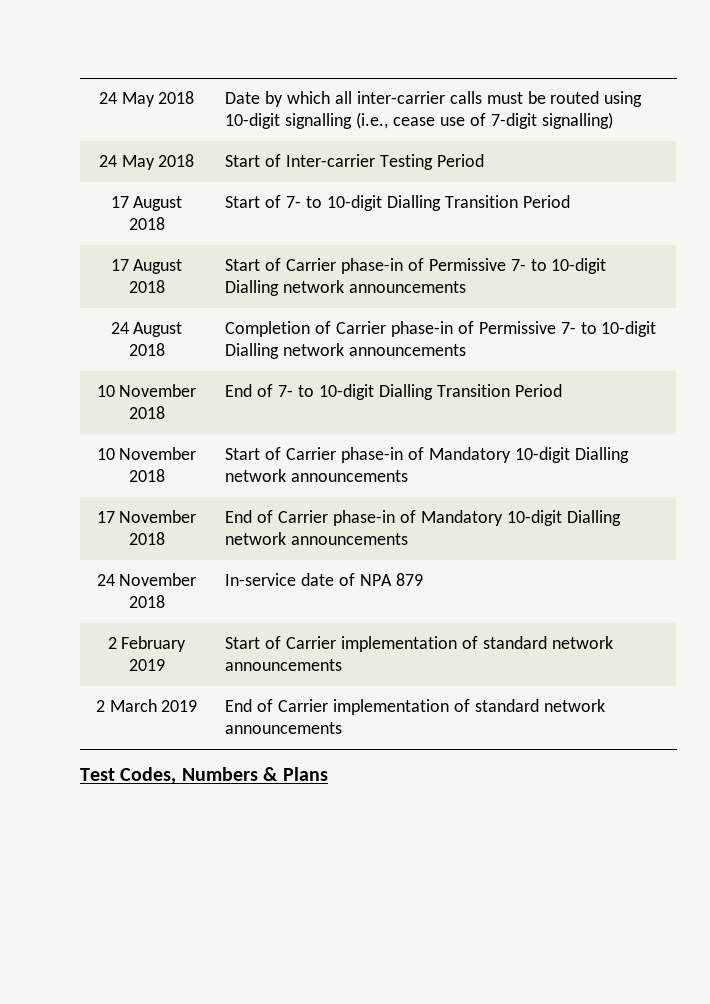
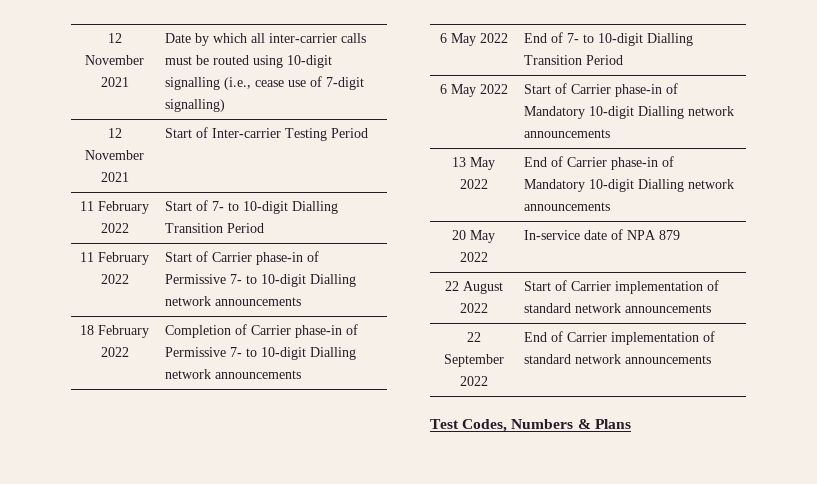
[98,91,195,107] 24 May 2018 -> [107,33,122,43] [85,55,144,65] [100,77,129,87] 12 November 2021
[98,154,195,170] 24 May 2018 -> [107,128,122,138] [85,150,144,160] [100,172,129,182] 12 November 2021
[110,196,183,211] [128,217,165,230] 17 August 2018 -> [80,201,149,214] [100,223,129,233] 11 February 2022
[110,259,183,274] [128,280,165,293] 17 August 2018 -> [80,252,149,265] [100,274,129,284] 11 February 2022
[110,322,183,337] [128,343,165,356] 24 August 2018 -> [80,325,149,338] [100,347,129,357] 18 February 2022
[96,384,197,397] [128,406,165,419] 10 November 2018 -> [439,33,508,46] 6 May 2022
[96,447,197,460] [128,469,165,482] 10 November 2018 -> [439,84,508,97] 6 May 2022
[96,510,197,523] [128,532,165,545] 17 November 2018 -> [452,157,495,170] [459,179,488,189] 13 May 2022
[96,573,197,586] [128,595,165,608] 24 November 2018 -> [452,230,495,243] [459,252,488,262] 20 May 2022
[107,636,187,652] [128,659,165,671] 2 February 2019 -> [444,281,503,294] [459,303,488,313] 22 August 2022
[95,699,198,712] 2 March 2019 -> [466,332,481,342] [443,354,504,367] [459,376,488,386] 22 September 2022

